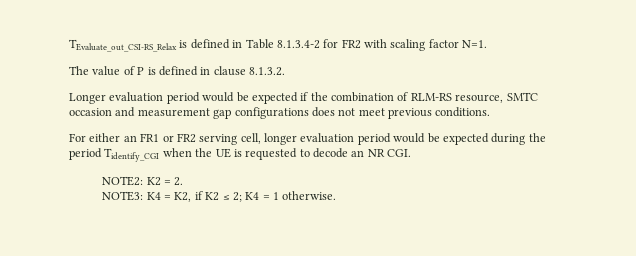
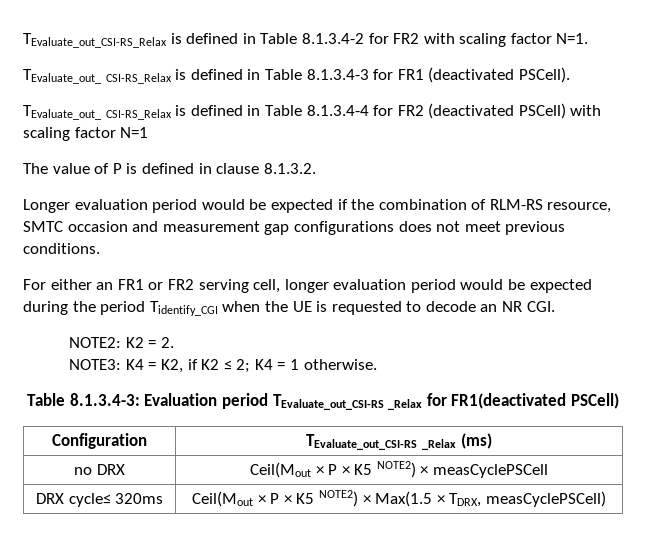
(488, 44) none -> [23,67,570,84] [23,103,602,120] [23,127,149,141] // TEvaluate_out_ CSI-RS_Relax is defined in Table 8.1.3.4-3 for FR1 (deactivated PSCell). // TEvaluate_out_ CSI-RS_Relax is defined in Table 8.1.3.4-4 for FR2 (deactivated PSCell) with scaling factor N=1
(337, 195) none -> [27,393,619,410] [52,433,147,449] [306,433,492,450] [74,464,125,475] [249,461,549,478] [35,493,164,507] [192,490,606,507] // Table 8.1.3.4-3: Evaluation period TEvaluate_out_CSI-RS _Relax for FR1(deactivated PSCell) // Configuration | TEvaluate_out_CSI-RS _Relax (ms) // no DRX | Ceil(Mout × P × K5 NOTE2) × measCyclePSCell // DRX cycle≤ 320ms | Ceil(Mout × P × K5 NOTE2) × Max(1.5 × TDRX, measCyclePSCell)

